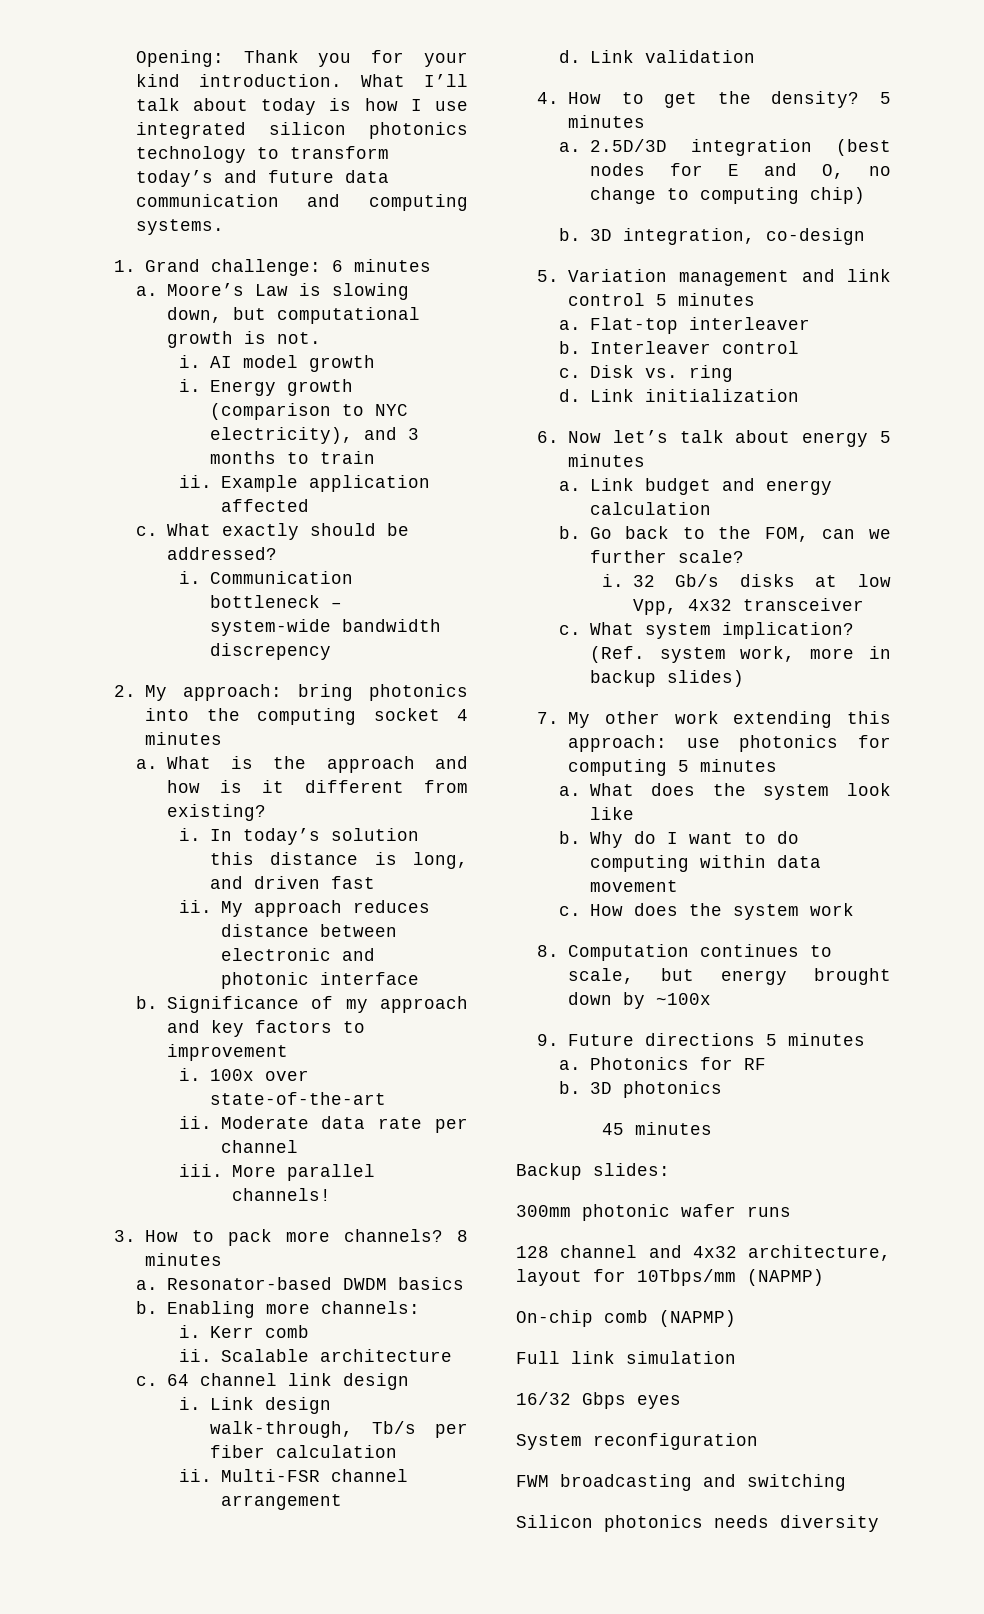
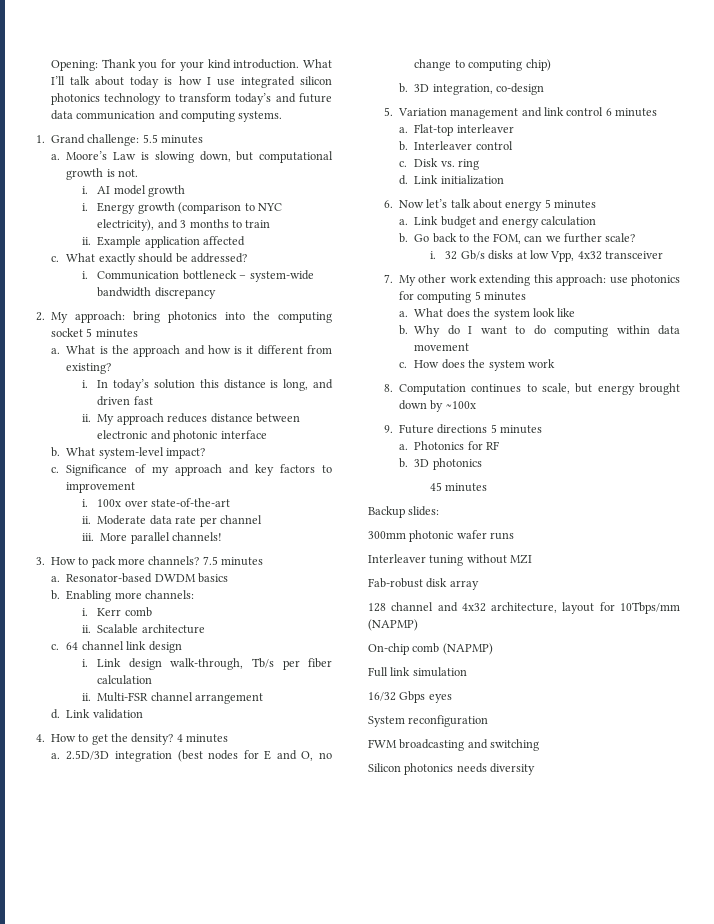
[332,260,344,272] 6 -> [142,134,158,143] 5.5
[209,643,331,660] discrepency -> [154,287,216,299] discrepancy
[457,709,469,721] 4 -> [86,328,93,337] 5
(158, 1002) none -> [66,447,206,459] [50,467,59,473] What system-level impact? // c.
[457,1230,468,1242] 8 -> [202,556,218,565] 7.5
[880,92,891,104] 5 -> [176,734,183,742] 4
[656,294,668,306] 5 -> [605,108,612,116] 6
[558,622,854,639] [589,646,891,663] [589,670,744,687] // c. What system implication? (Ref. system work, more in backup slides) -> (664, 255) none
(791, 1211) none -> [368,554,533,566] [368,578,479,590] // Interleaver tuning without MZI // Fab-robust disk array

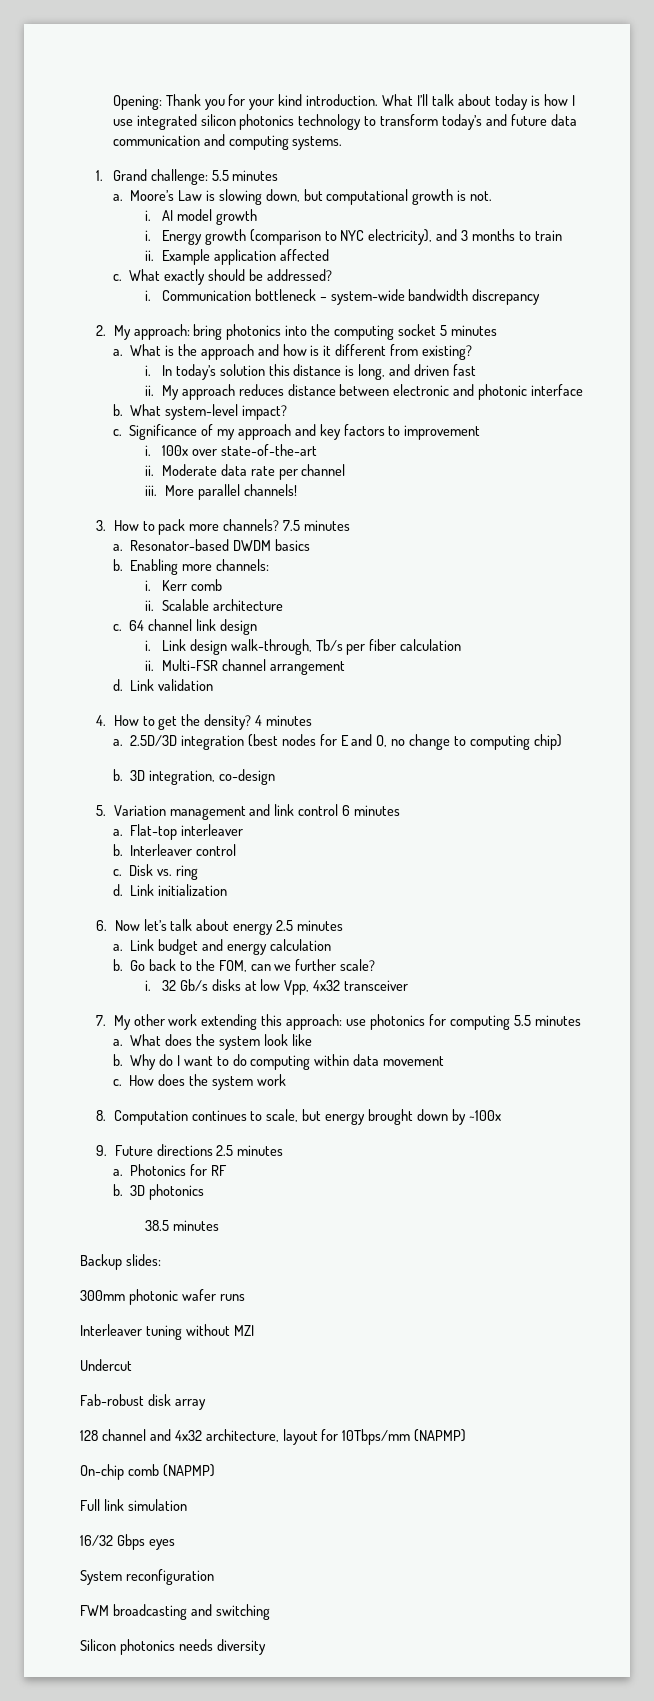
[544,199,551,208] 5 -> [276,920,294,931] 2.5
[474,291,481,300] 5 -> [513,1015,531,1026] 5.5
[490,424,497,433] 5 -> [216,1145,234,1156] 2.5
[429,482,442,491] 45 -> [145,1220,170,1231] 38.5
(533, 559) none -> [80,1359,132,1371] // Undercut

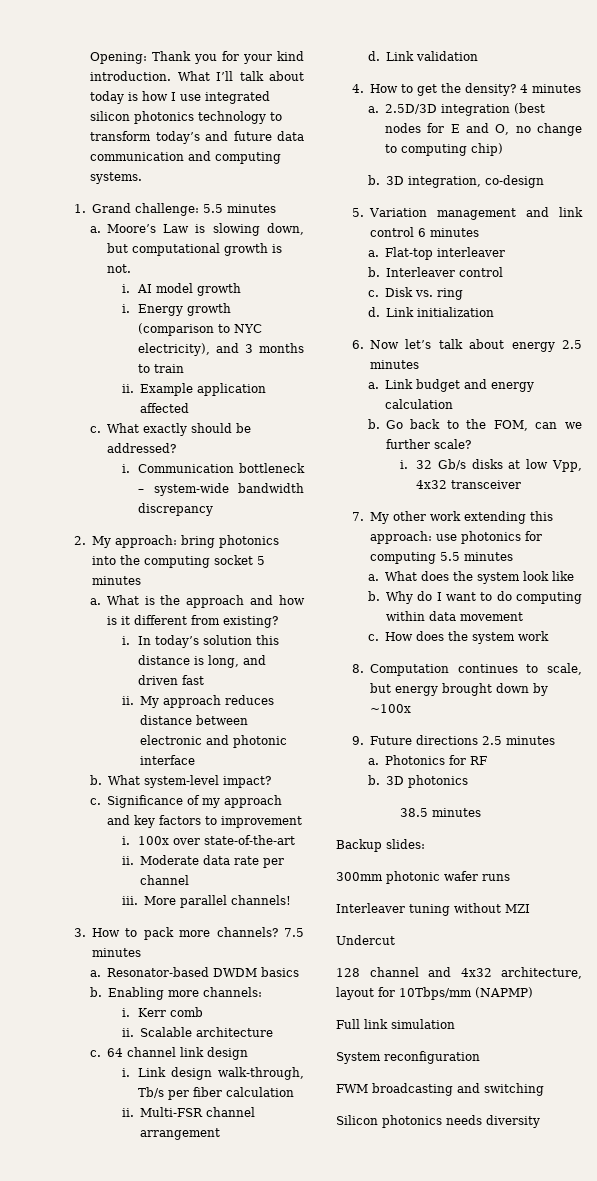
[80,1394,206,1410] // Fab-robust disk array -> (395, 940) none
[80,1464,215,1480] // On-chip comb (NAPMP) -> (533, 992) none
[80,1534,175,1550] // 16/32 Gbps eyes -> (455, 1024) none

